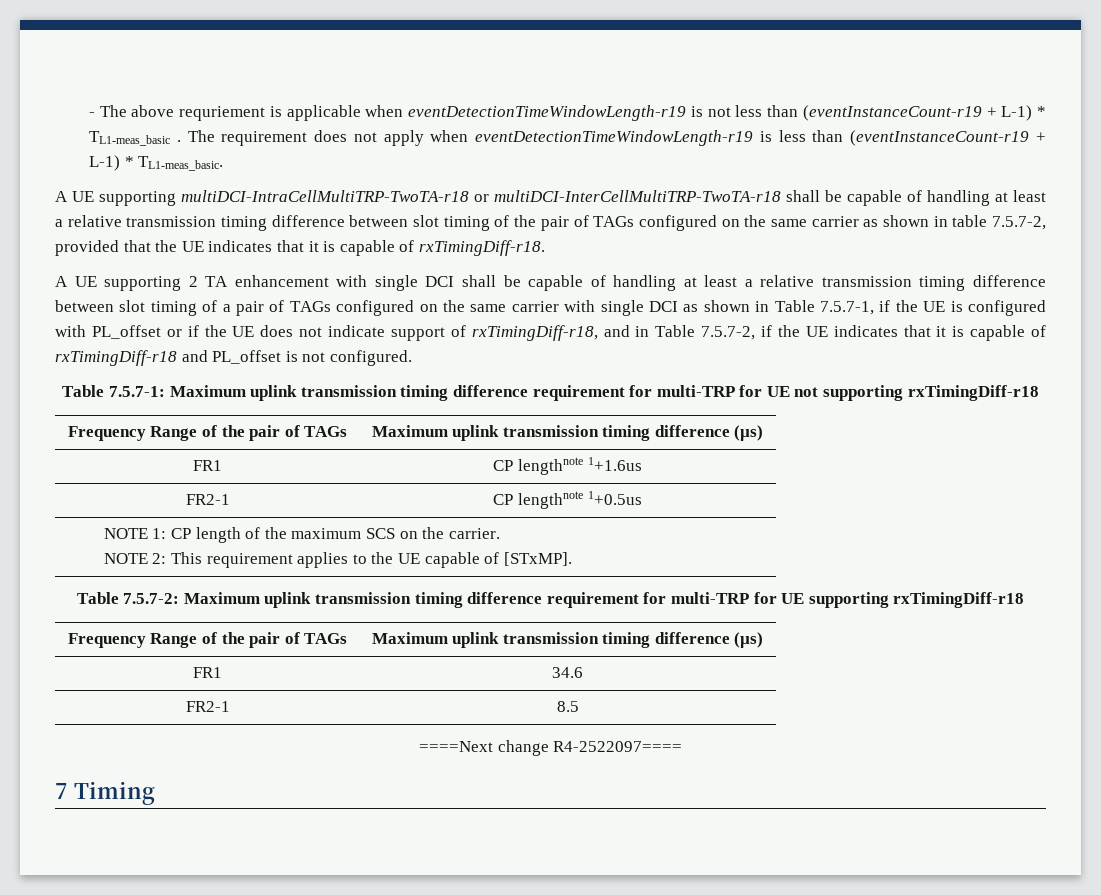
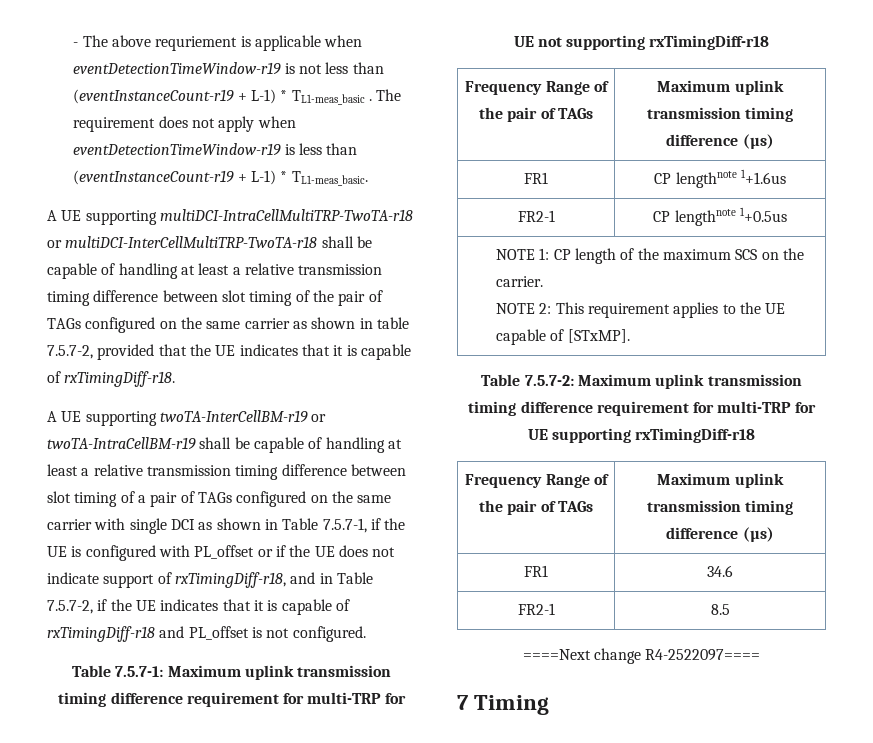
[408,105,687,121] eventDetectionTimeWindowLength-r19 -> [73,62,282,75] eventDetectionTimeWindow-r19
[475,130,754,146] eventDetectionTimeWindowLength-r19 -> [73,143,282,156] eventDetectionTimeWindow-r19
[188,275,455,291] 2 TA enhancement with single DCI -> [159,410,327,423] [47,437,196,450] twoTA-InterCellBM-r19 or twoTA-IntraCellBM-r19

